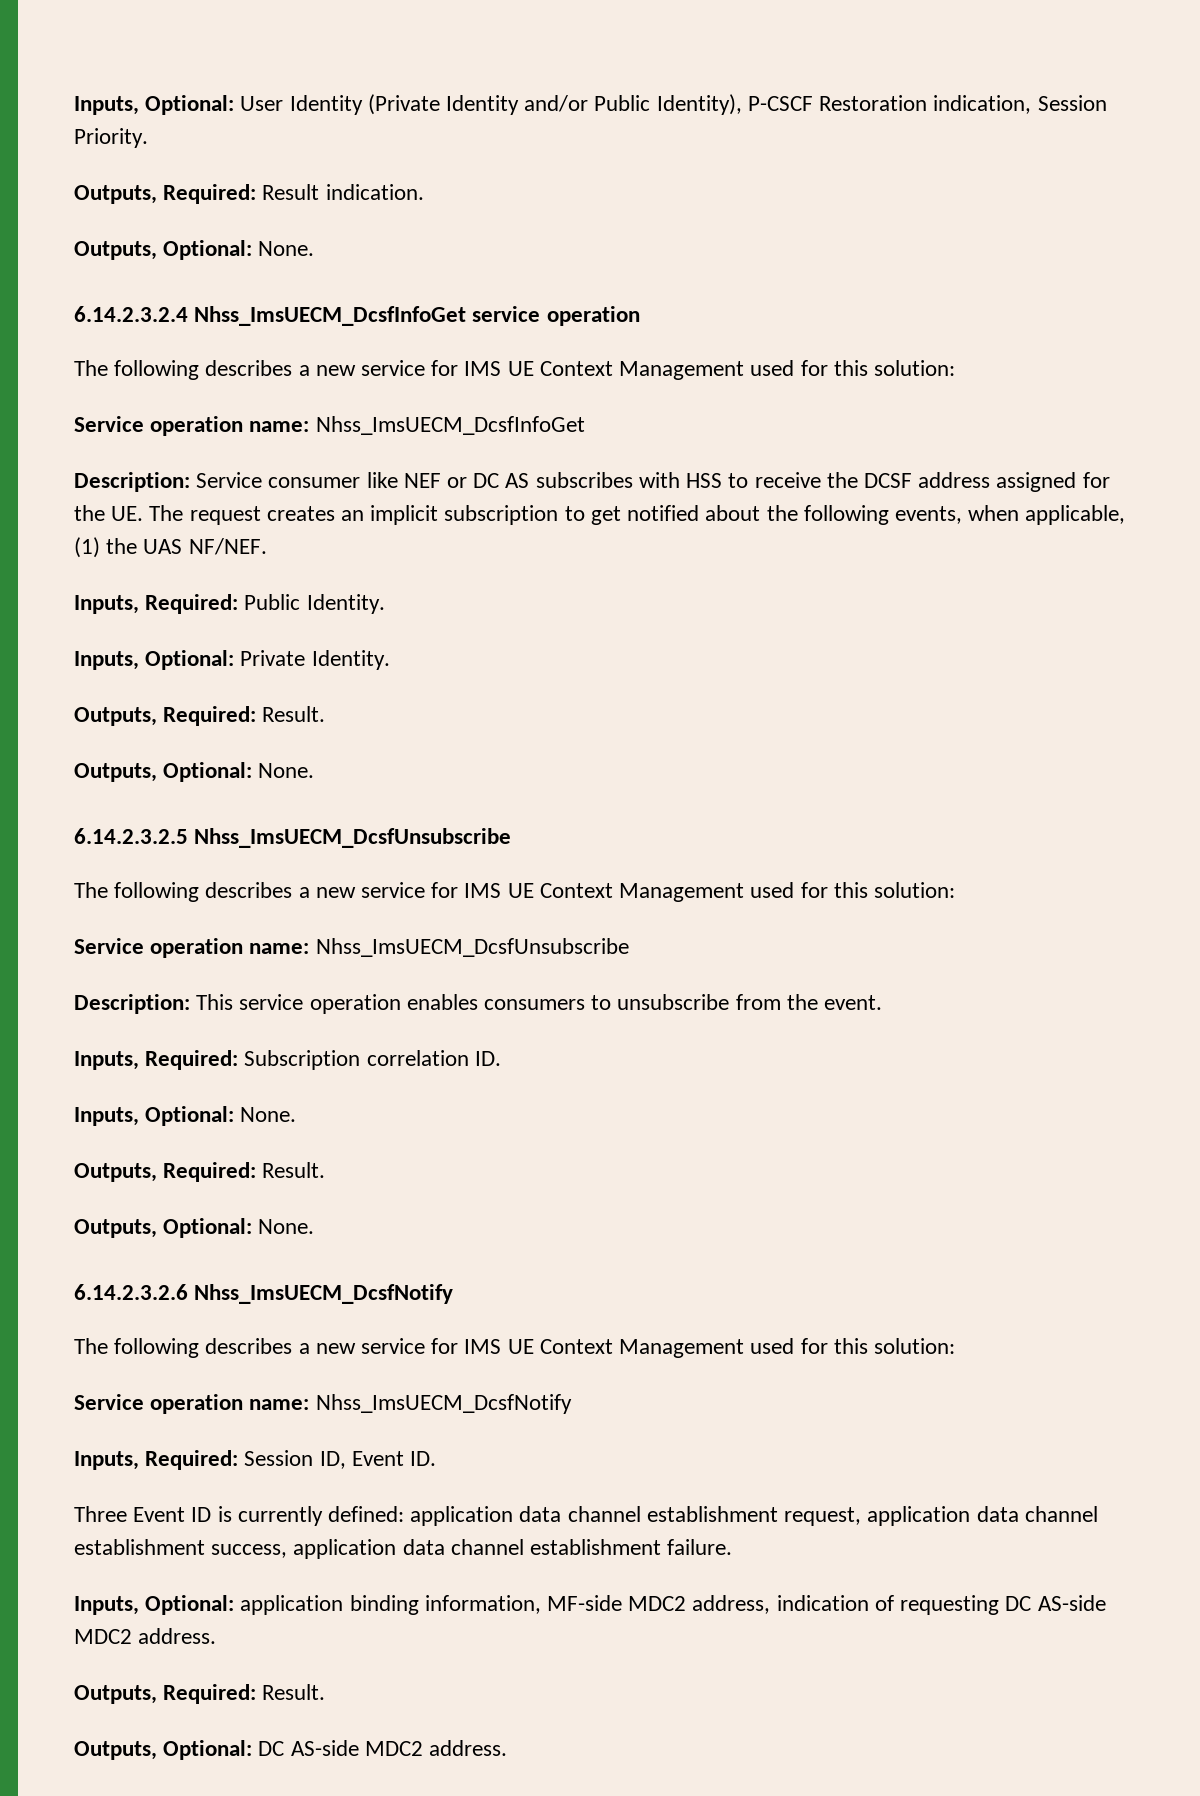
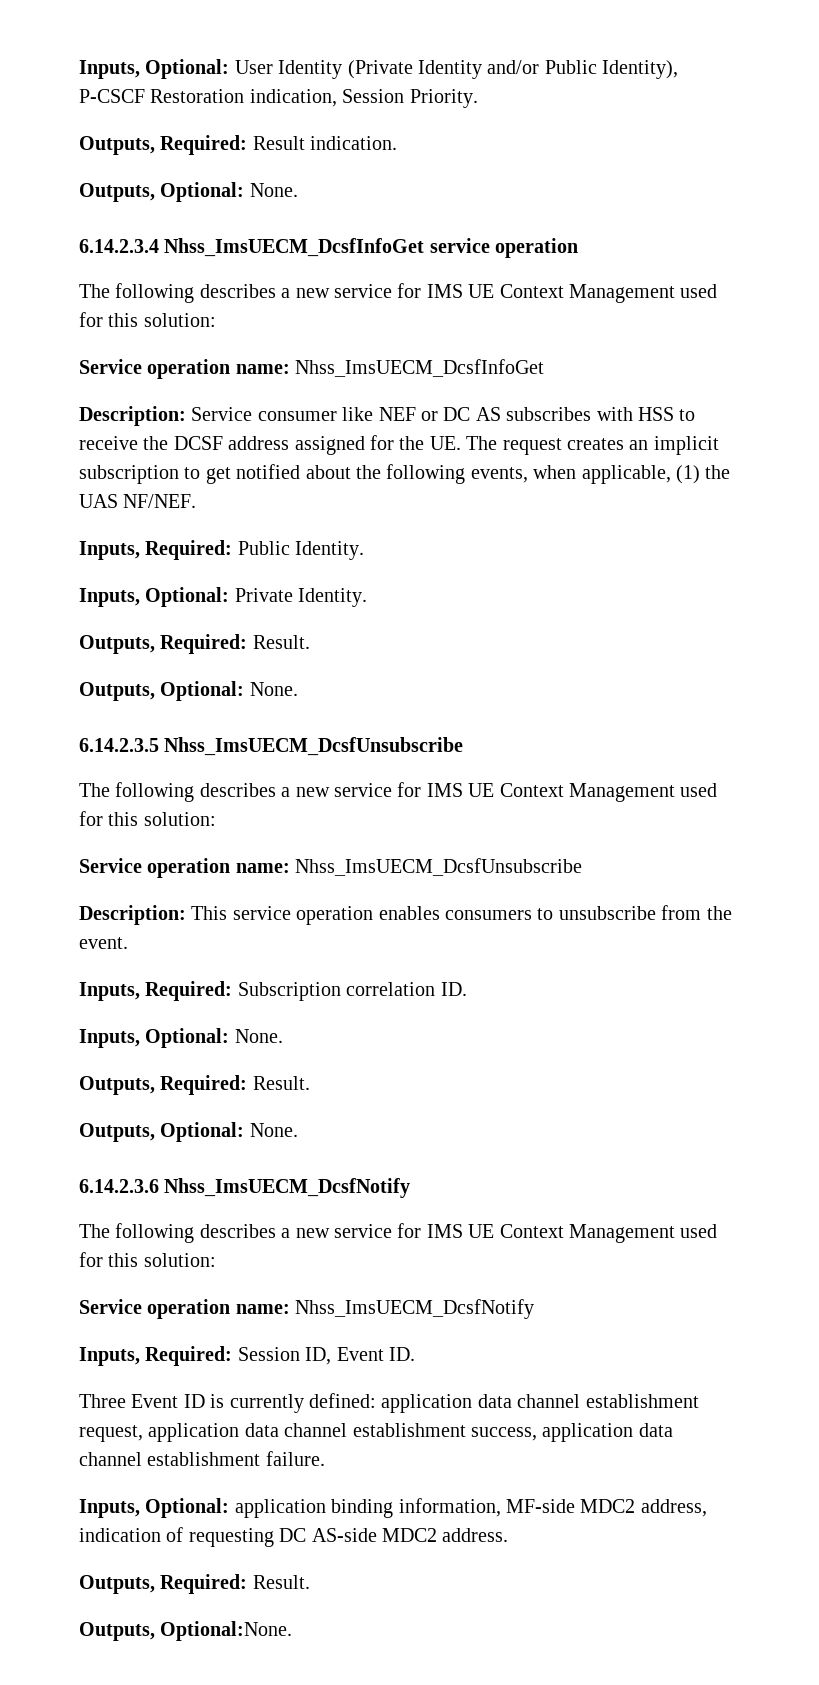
[74,306,188,322] 6.14.2.3.2.4 -> [79,239,159,253] 6.14.2.3.4
[74,828,188,844] 6.14.2.3.2.5 -> [79,738,159,752] 6.14.2.3.5
[74,1284,188,1300] 6.14.2.3.2.6 -> [79,1179,159,1193] 6.14.2.3.6
[163,1740,508,1760] Optional: DC AS-side MDC2 address. -> [160,1621,293,1641] Optional:None.

